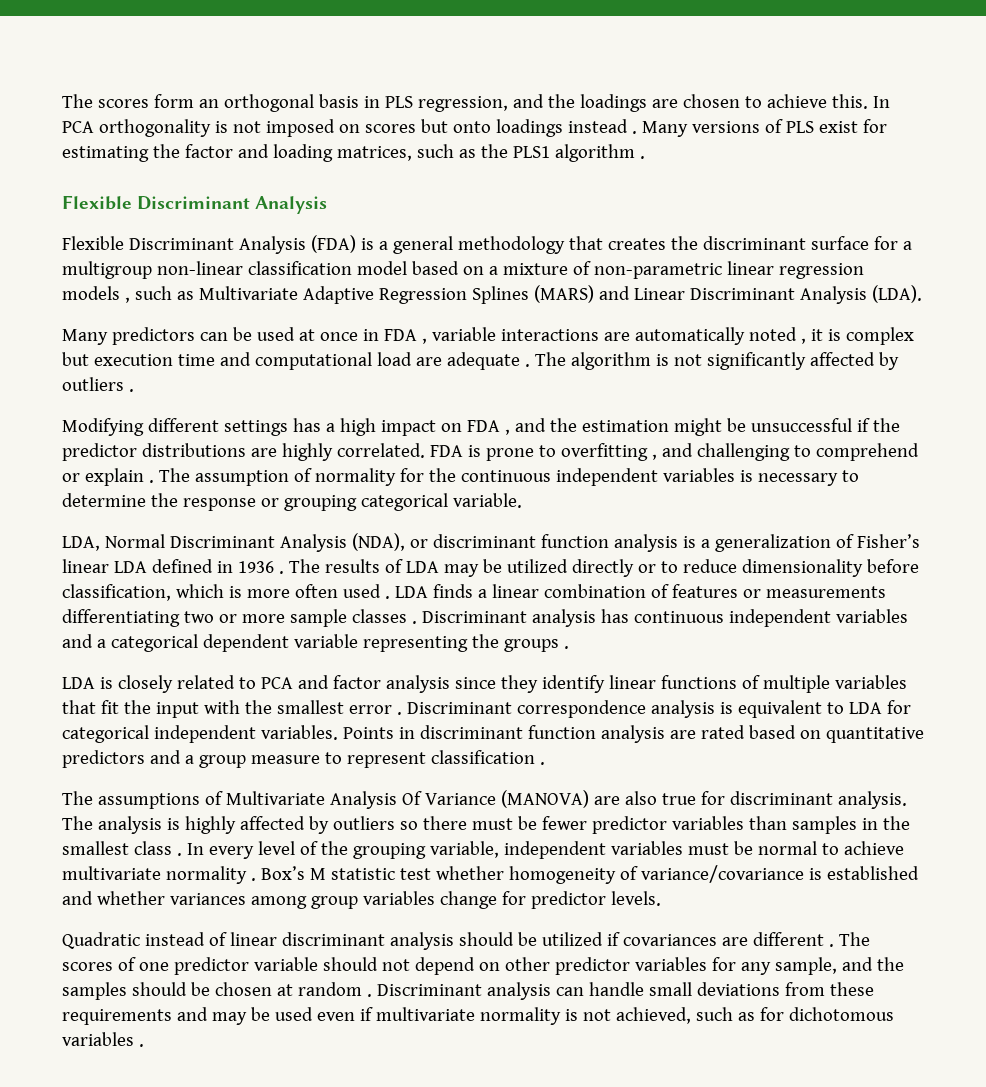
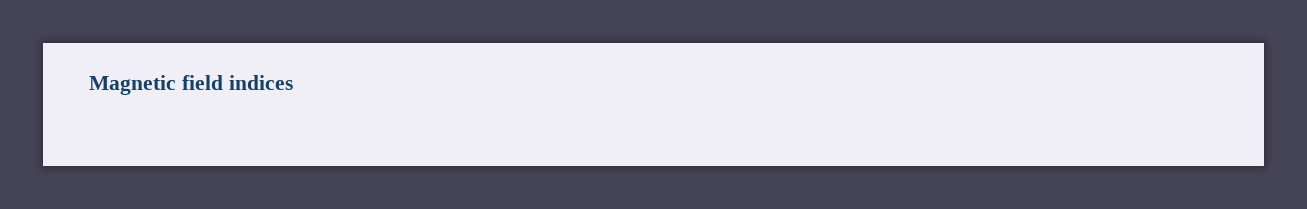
[62,94,890,112] [62,119,887,137] [62,144,645,162] [62,195,328,214] [62,235,912,254] [62,261,864,279] [62,285,922,304] [62,327,914,345] [62,352,899,370] [62,377,134,392] [62,418,900,436] [62,443,919,461] [62,468,859,486] [62,493,522,511] [62,533,920,552] [62,559,919,577] [62,584,886,601] [62,609,908,627] [62,634,569,652] [62,675,907,693] [62,700,911,718] [62,725,924,743] [62,750,545,768] [62,790,907,809] [62,816,910,834] [62,841,904,859] [62,865,919,884] [62,891,661,909] [62,932,870,950] [62,957,904,975] [62,982,874,1000] [62,1007,894,1025] [62,1032,144,1047] The scores form an orthogonal basis in PLS regression, and the loadings are chosen to achieve this. In PCA orthogonality is not imposed on scores but onto loadings instead . Many versions of PLS exist for estimating the factor and loading matrices, such as the PLS1 algorithm . // Flexible Discriminant Analysis // Flexible Discriminant Analysis (FDA) is a general methodology that creates the discriminant surface for a multigroup non-linear classification model based on a mixture of non-parametric linear regression models , such as Multivariate Adaptive Regression Splines (MARS) and Linear Discriminant Analysis (LDA). // Many predictors can be used at once in FDA , variable interactions are automatically noted , it is complex but execution time and computational load are adequate . The algorithm is not significantly affected by outliers . // Modifying different settings has a high impact on FDA , and the estimation might be unsuccessful if the predictor distributions are highly correlated. FDA is prone to overfitting , and challenging to comprehend or explain . The assumption of normality for the continuous independent variables is necessary to determine the response or grouping categorical variable. // LDA, Normal Discriminant Analysis (NDA), or discriminant function analysis is a generalization of Fisher’s linear LDA defined in 1936 . The results of LDA may be utilized directly or to reduce dimensionality before classification, which is more often used . LDA finds a linear combination of features or measurements differentiating two or more sample classes . Discriminant analysis has continuous independent variables and a categorical dependent variable representing the groups . // LDA is closely related to PCA and factor analysis since they identify linear functions of multiple variables that fit the input with the smallest error . Discriminant correspondence analysis is equivalent to LDA for categorical independent variables. Points in discriminant function analysis are rated based on quantitative predictors and a group measure to represent classification . // The assumptions of Multivariate Analysis Of Variance (MANOVA) are also true for discriminant analysis. The analysis is highly affected by outliers so there must be fewer predictor variables than samples in the smallest class . In every level of the grouping variable, independent variables must be normal to achieve multivariate normality . Box’s M statistic test whether homogeneity of variance/covariance is established and whether variances among group variables change for predictor levels. // Quadratic instead of linear discriminant analysis should be utilized if covariances are different . The scores of one predictor variable should not depend on other predictor variables for any sample, and the samples should be chosen at random . Discriminant analysis can handle small deviations from these requirements and may be used even if multivariate normality is not achieved, such as for dichotomous variables . -> [89,75,293,95] Magnetic field indices

